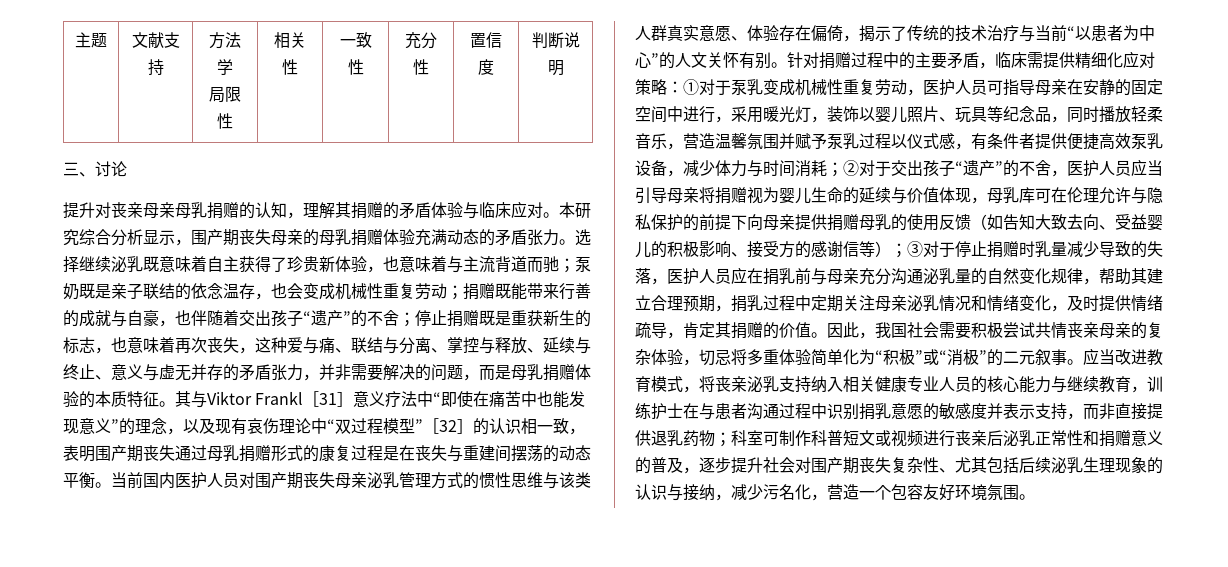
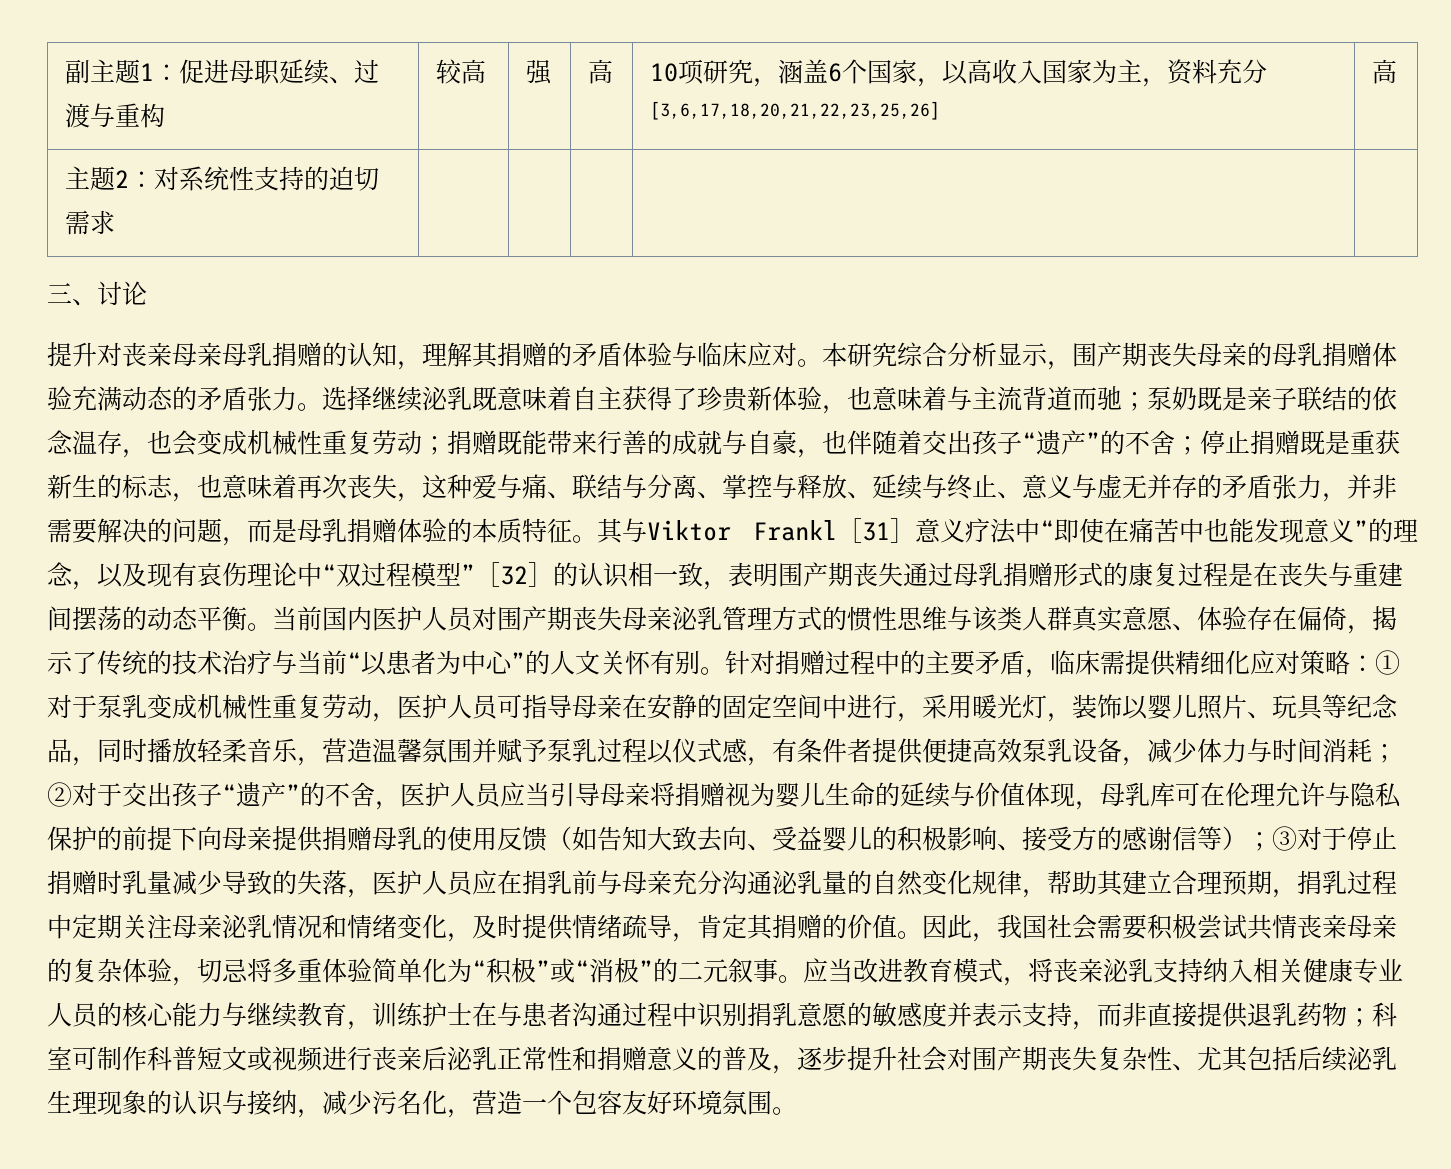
[75,32,107,48] [131,32,180,49] [147,59,164,76] [209,32,241,49] [217,59,233,75] [209,86,241,103] [217,113,233,129] [274,32,306,48] [282,59,298,75] [339,32,372,48] [347,59,364,75] [405,32,437,49] [413,59,429,75] [470,32,502,48] [478,59,494,75] [531,32,580,48] [547,60,564,76] 主题 | 文献支持 | 方法学 // 局限性 | 相关性 | 一致性 | 充分性 | 置信度 | 判断说明 -> [65,59,380,85] [65,103,166,128] [436,59,487,84] [526,60,553,85] [588,59,614,84] [650,59,1268,87] [650,101,941,120] [1372,59,1398,84] [65,166,380,191] [65,210,116,235] 副主题1：促进母职延续、过渡与重构 | 较高 | 强 | 高 | 10项研究，涵盖6个国家，以高收入国家为主，资料充分[3,6,17,18,20,21,22,23,25,26] | 高 // 主题2：对系统性支持的迫切需求 | | | | |

